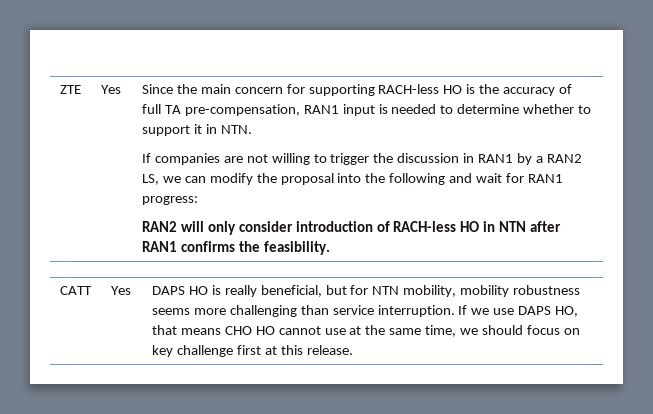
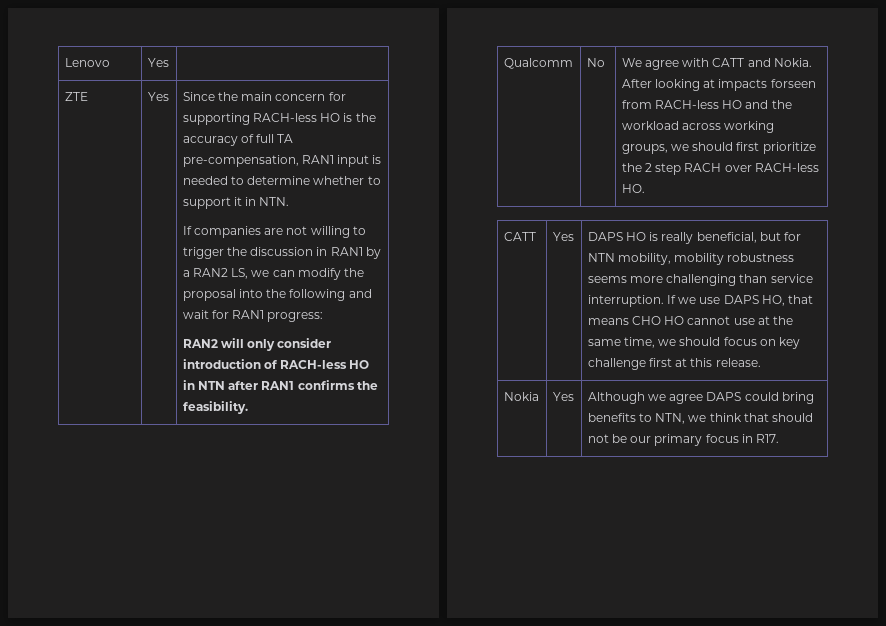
(59, 89) none -> [64,58,110,67] [147,58,169,67] Lenovo | Yes | //
(330, 248) none -> [503,58,573,69] [586,58,605,67] [621,58,812,70] [621,79,816,91] [621,100,792,109] [621,121,775,133] [621,142,816,154] [621,163,819,175] [621,184,645,193] // Qualcomm | No | We agree with CATT and Nokia. After looking at impacts forseen from RACH-less HO and the workload across working groups, we should first prioritize the 2 step RACH over RACH-less HO.
(353, 350) none -> [503,392,539,401] [552,392,574,401] [587,392,814,404] [587,413,813,424] [587,434,779,446] // Nokia | Yes | Although we agree DAPS could bring benefits to NTN, we think that should not be our primary focus in R17.

